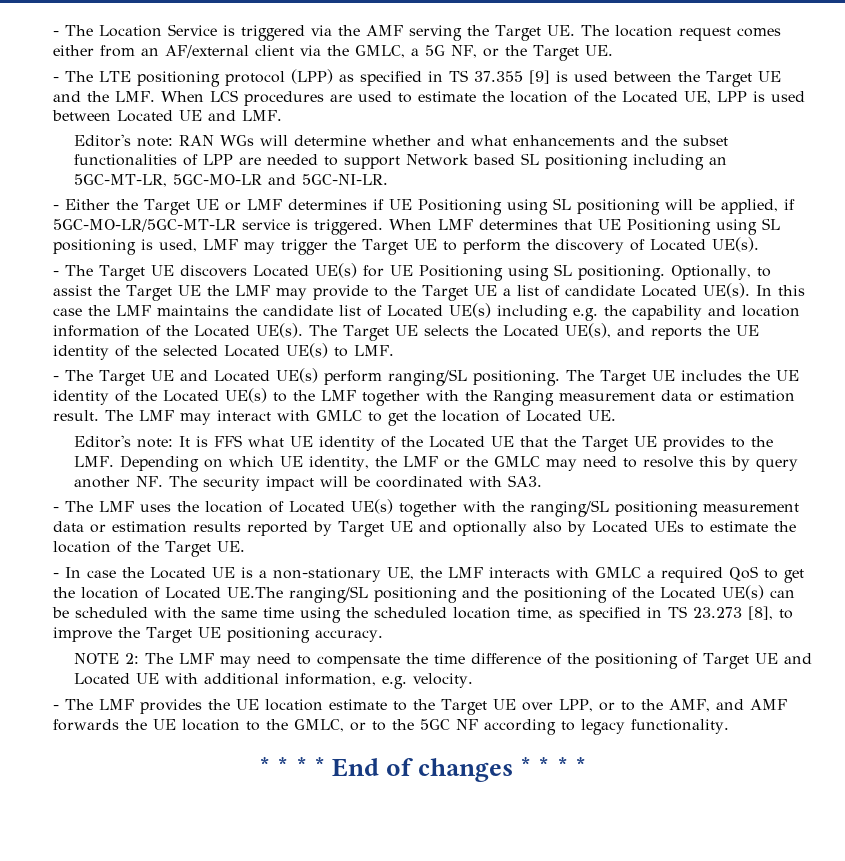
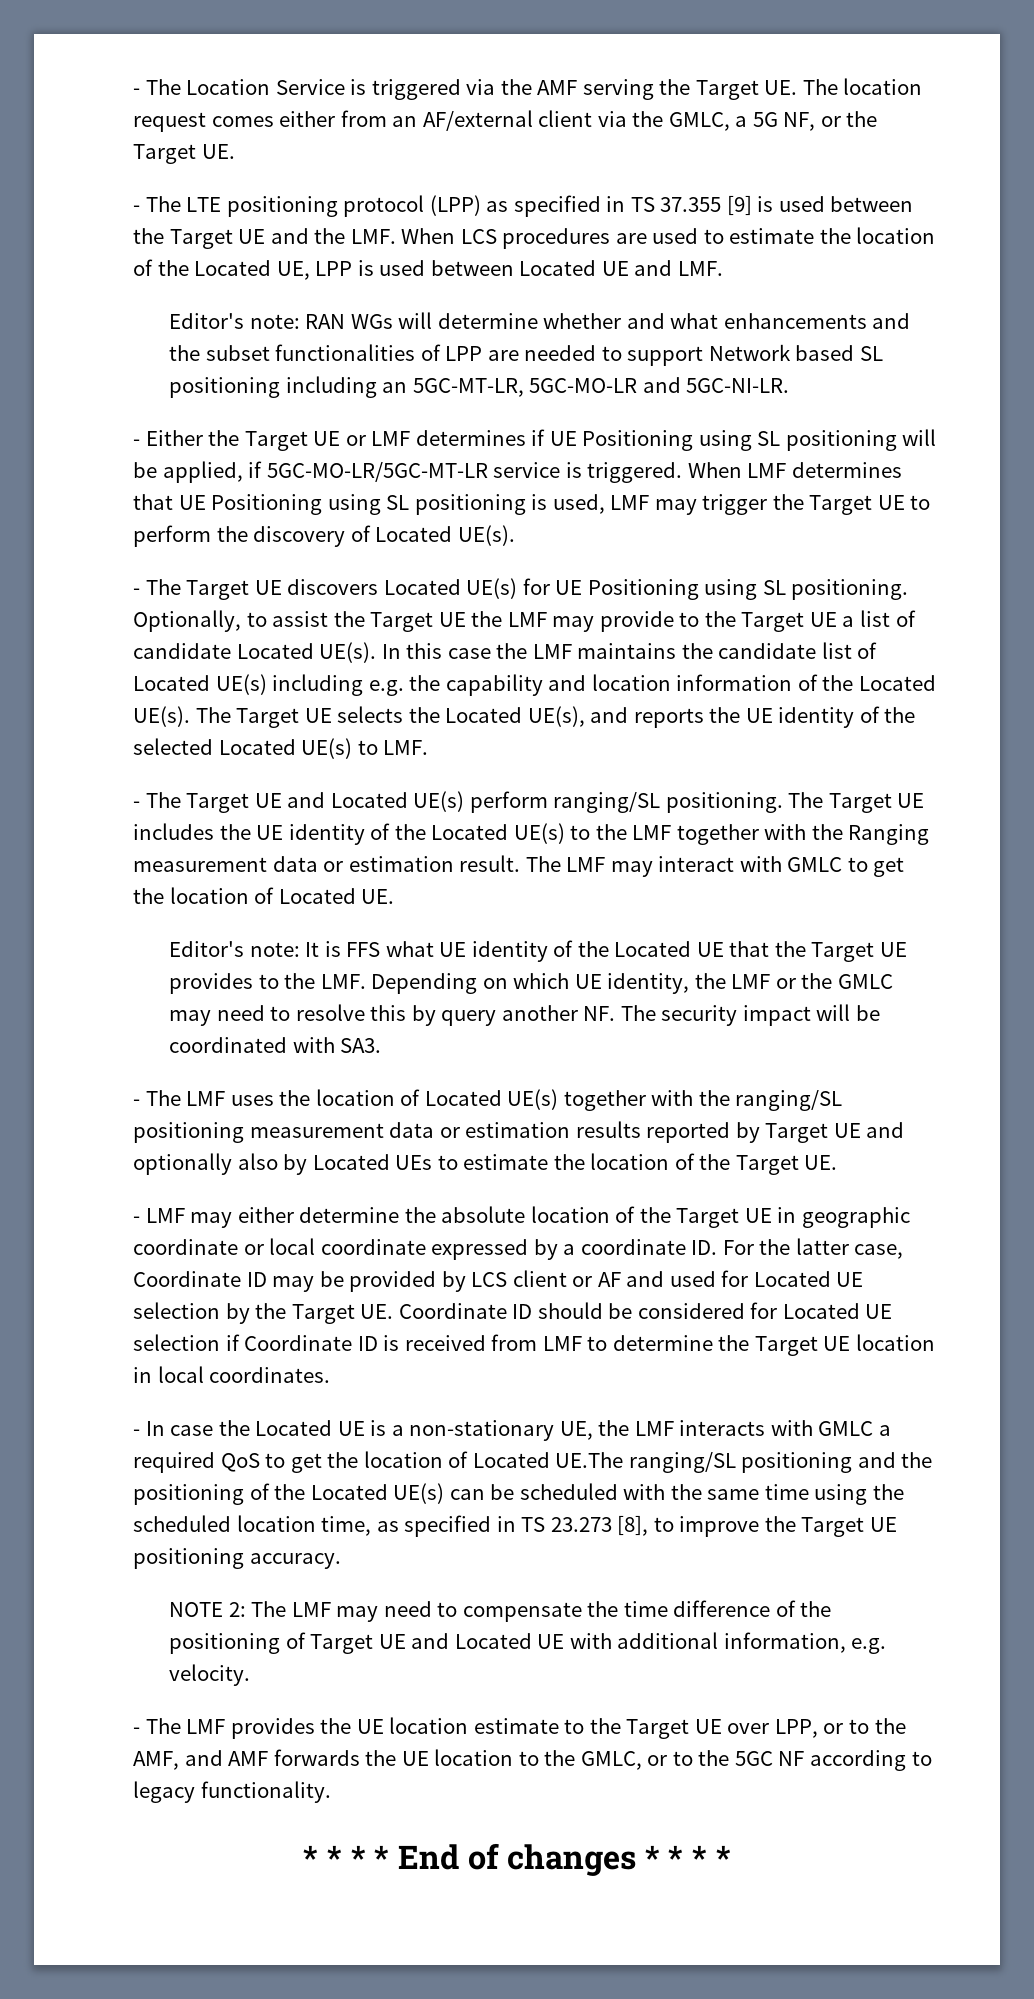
(246, 546) none -> [132,1206,910,1228] [132,1238,904,1260] [132,1270,864,1292] [132,1302,893,1324] [132,1334,935,1356] [132,1366,331,1383] // - LMF may either determine the absolute location of the Target UE in geographic coordinate or local coordinate expressed by a coordinate ID. For the latter case, Coordinate ID may be provided by LCS client or AF and used for Located UE selection by the Target UE. Coordinate ID should be considered for Located UE selection if Coordinate ID is received from LMF to determine the Target UE location in local coordinates.

